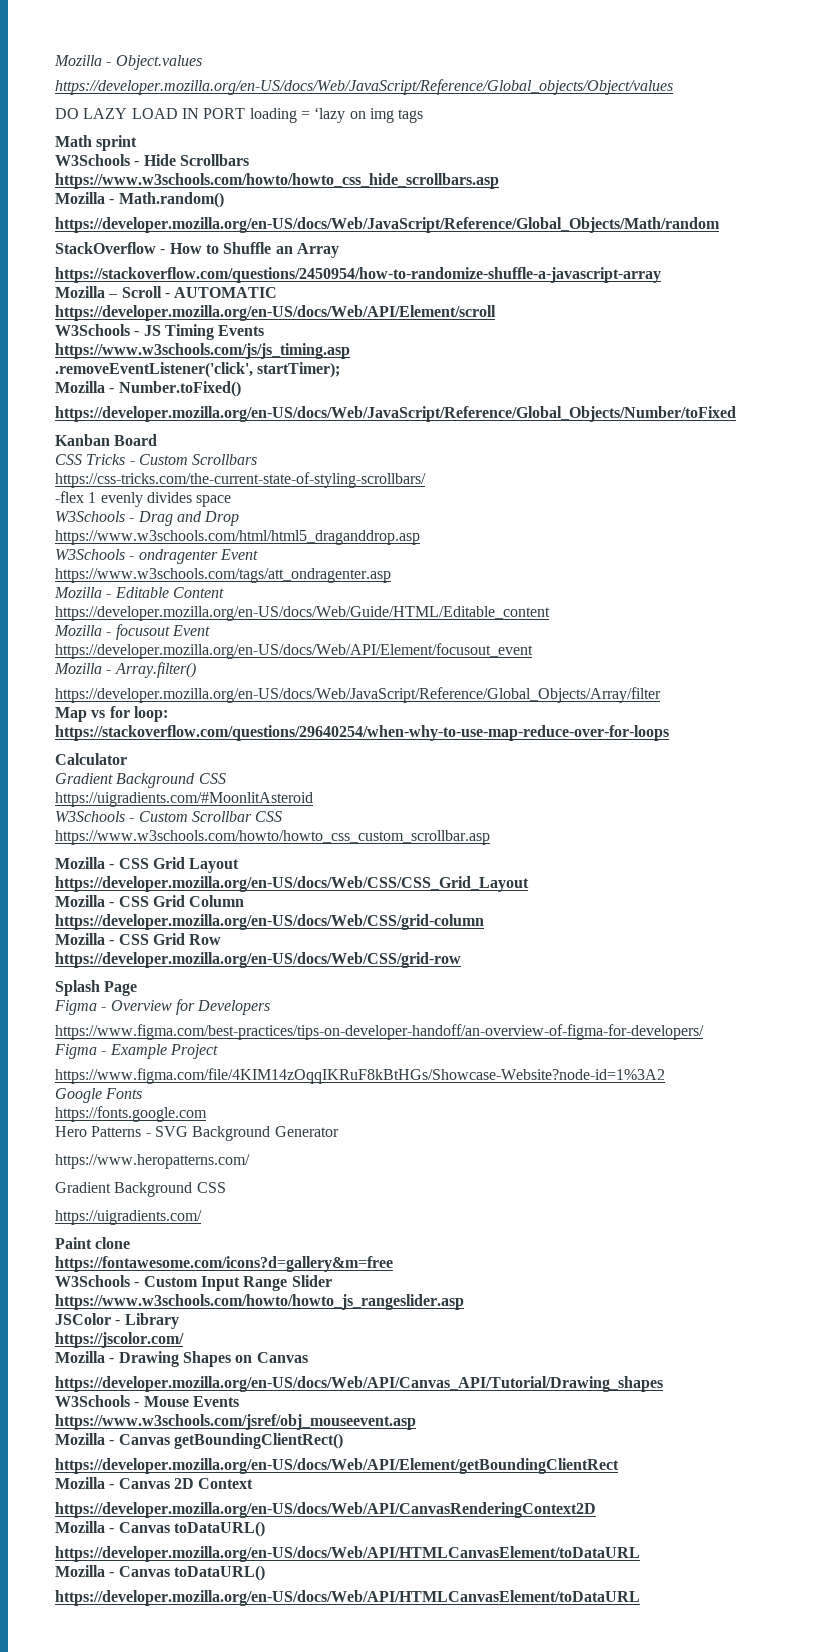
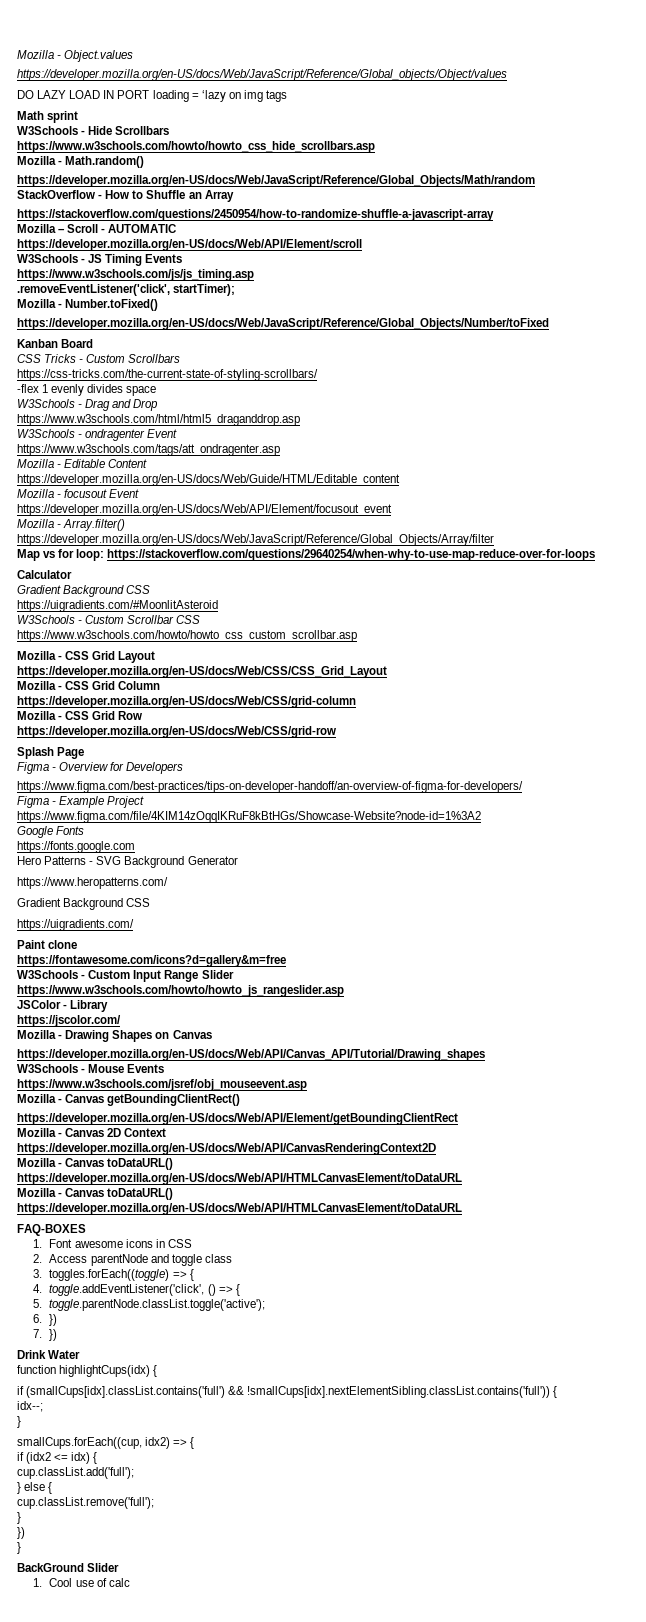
(640, 1598) none -> [17,1224,86,1236] [33,1239,192,1248] [33,1254,232,1266] [33,1269,194,1281] [33,1284,240,1296] [33,1299,266,1311] [33,1314,58,1326] [33,1329,58,1341] [17,1350,81,1359] [17,1365,158,1377] [17,1386,558,1398] [17,1401,43,1412] [17,1416,21,1428] [17,1437,195,1449] [17,1452,98,1464] [17,1467,134,1479] [17,1482,53,1494] [17,1497,154,1509] [17,1512,21,1524] [17,1527,25,1539] [17,1542,21,1554] [17,1563,120,1572] [33,1578,130,1587] // FAQ-BOXES // 1. Font awesome icons in CSS // 2. Access parentNode and toggle class // 3. toggles.forEach((toggle) => { // 4. toggle.addEventListener('click', () => { // 5. toggle.parentNode.classList.toggle('active'); // 6. }) // 7. }) // Drink Water // function highlightCups(idx) { // if (smallCups[idx].classList.contains('full') && !smallCups[idx].nextElementSibling.classList.contains('full')) { // idx--; // } // smallCups.forEach((cup, idx2) => { // if (idx2 <= idx) { // cup.classList.add('full'); // } else { // cup.classList.remove('full'); // } // }) // } // BackGround Slider // 1. Cool use of calc

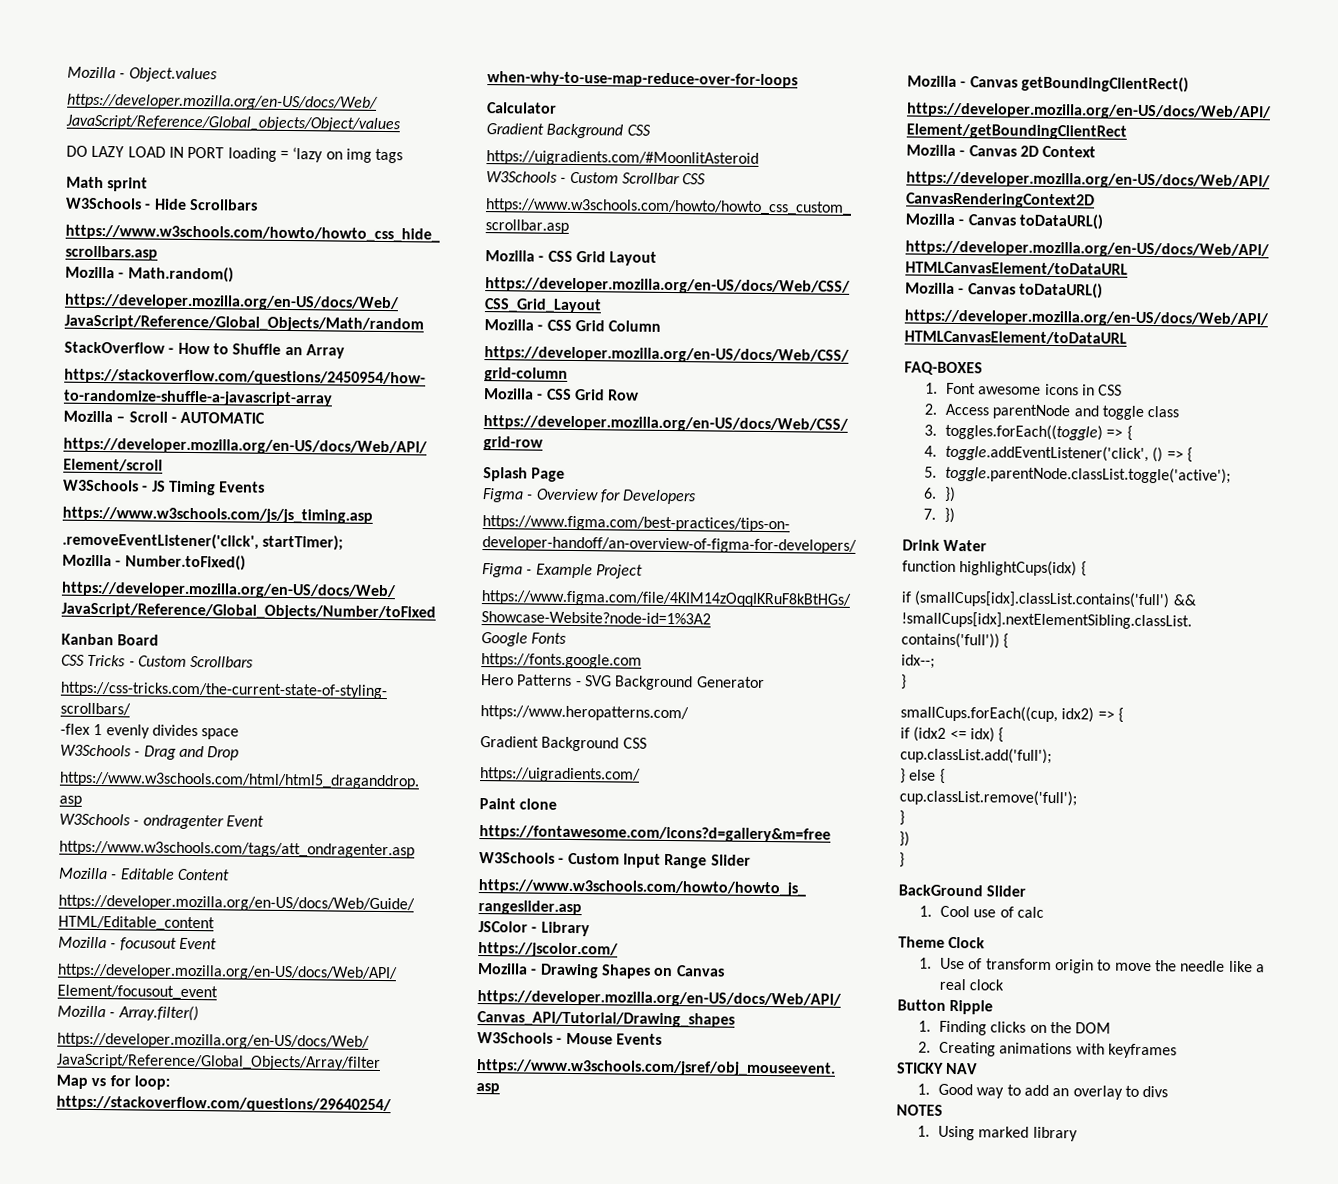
(130, 1582) none -> [898,936,986,949] [918,957,1265,974] [938,978,1005,991] [897,999,994,1015] [917,1020,1112,1036] [917,1041,1177,1059] [896,1062,979,1075] [916,1083,1169,1100] [896,1104,943,1116] [916,1125,1078,1142] // Theme Clock // 1. Use of transform origin to move the needle like a real clock // Button Ripple // 1. Finding clicks on the DOM // 2. Creating animations with keyframes // STICKY NAV // 1. Good way to add an overlay to divs // NOTES // 1. Using marked library

